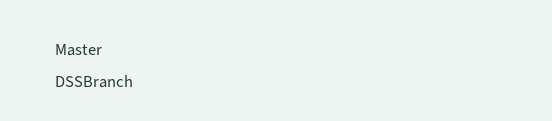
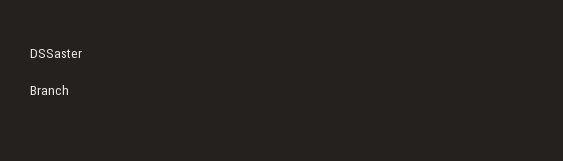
[55,44,102,56] [55,75,133,88] Master // DSSBranch -> [30,49,82,58] [30,85,69,95] DSSaster // Branch

